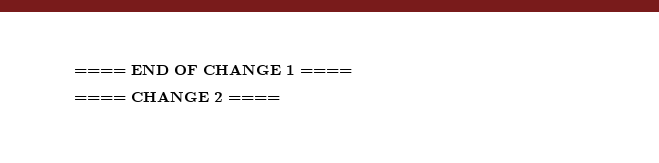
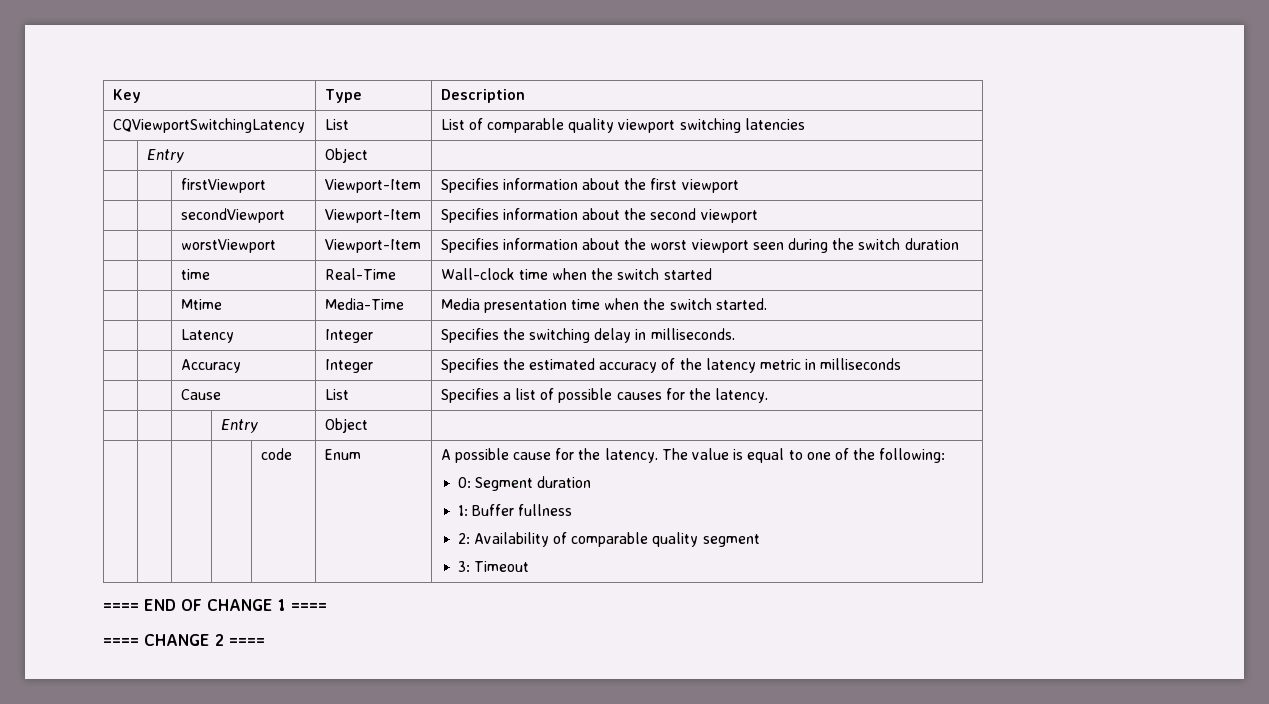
(74, 72) none -> [112,89,141,103] [324,89,362,103] [440,89,525,103] [112,118,305,133] [324,119,349,130] [440,118,805,133] [146,149,184,163] [324,148,368,163] [180,178,266,193] [324,179,421,193] [440,178,739,193] [180,208,285,223] [324,209,421,223] [440,208,758,223] [180,239,276,253] [324,239,421,253] [440,238,959,253] [180,269,210,280] [324,268,396,280] [440,268,712,280] [180,299,222,310] [324,298,404,310] [440,298,767,313] [180,329,234,343] [324,329,373,343] [440,328,735,343] [180,359,241,373] [324,359,373,373] [440,358,902,373] [180,389,221,400] [324,389,349,400] [440,388,769,403] [220,419,258,433] [324,418,368,433] [260,448,292,460] [324,449,361,460] [440,448,946,463] [457,476,592,491] [457,504,573,516] [457,532,760,547] [457,561,529,572] Key | Type | Description // CQViewportSwitchingLatency | List | List of comparable quality viewport switching latencies // | Entry | Object | // | | firstViewport | Viewport-Item | Specifies information about the first viewport // | | secondViewport | Viewport-Item | Specifies information about the second viewport // | | worstViewport | Viewport-Item | Specifies information about the worst viewport seen during the switch duration // | | time | Real-Time | Wall-clock time when the switch started // | | Mtime | Media-Time | Media presentation time when the switch started. // | | Latency | Integer | Specifies the switching delay in milliseconds. // | | Accuracy | Integer | Specifies the estimated accuracy of the latency metric in milliseconds // | | Cause | List | Specifies a list of possible causes for the latency. // | | | Entry | Object | // | | | | code | Enum | A possible cause for the latency. The value is equal to one of the following: // 0: Segment duration // 1: Buffer fullness // 2: Availability of comparable quality segment // 3: Timeout //

